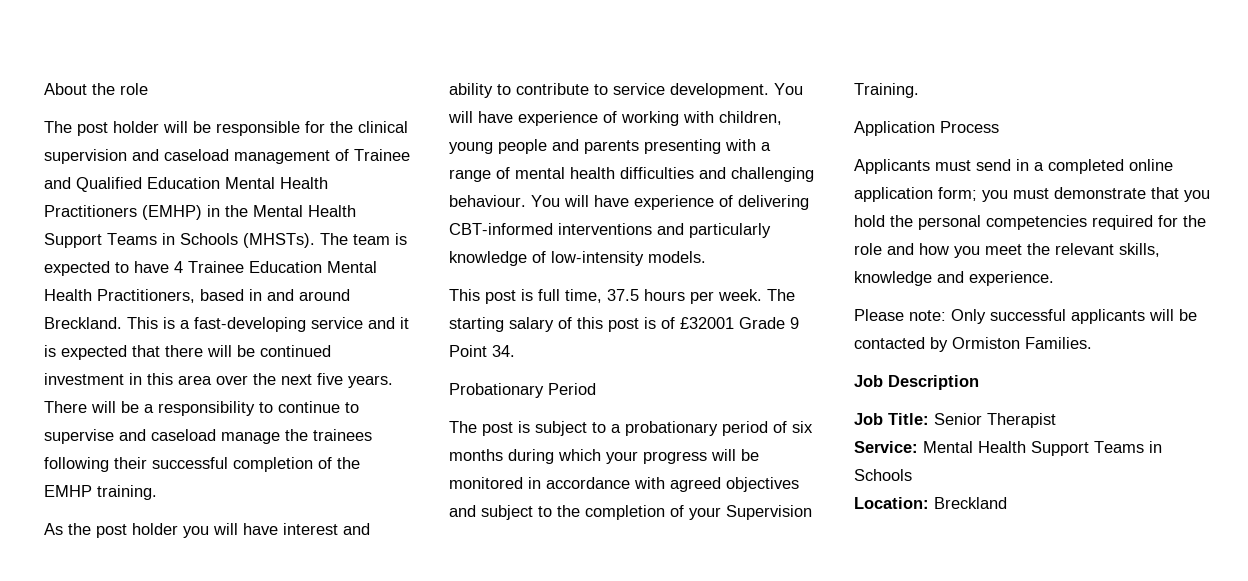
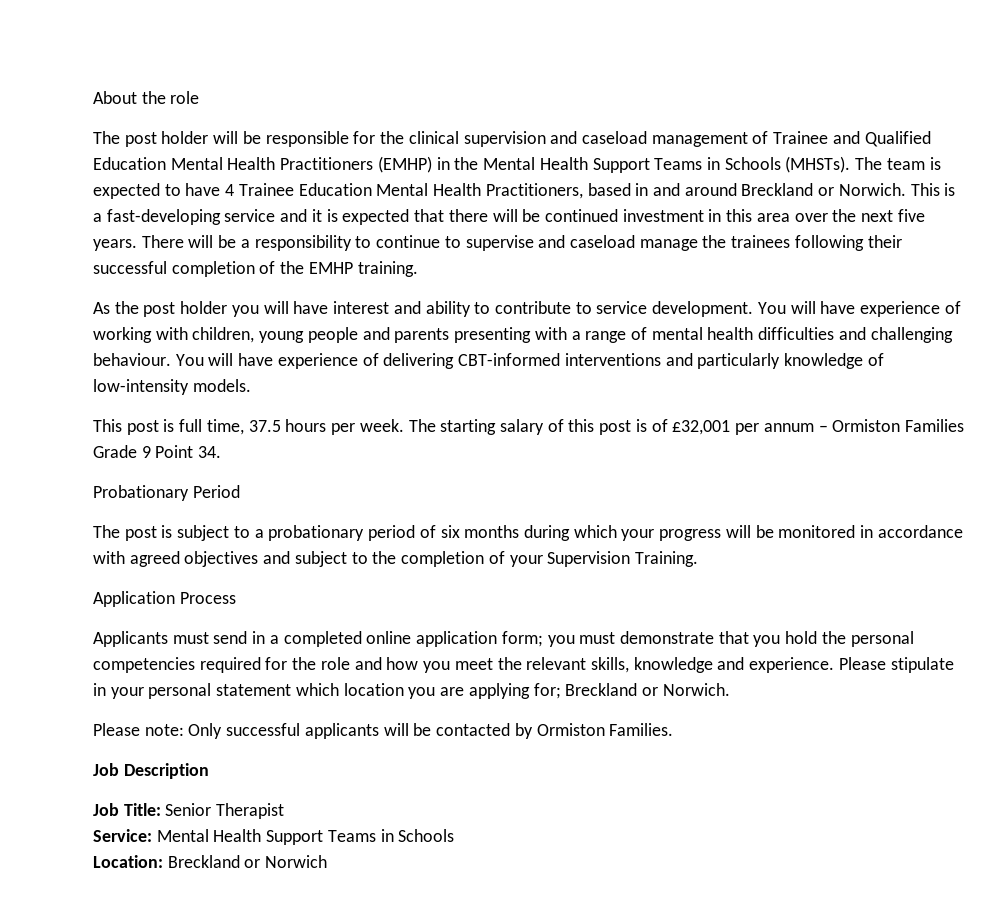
[44,317,122,329] Breckland. -> [741,183,906,196] Breckland or Norwich.
[680,317,734,329] £32001 -> [672,419,964,435] £32,001 per annum – Ormiston Families
(1054, 278) none -> [838,657,954,673] [93,683,730,699] Please stipulate in your personal statement which location you are applying for; Breckland or Norwich.
(1007, 503) none -> [244,855,328,868] or Norwich

